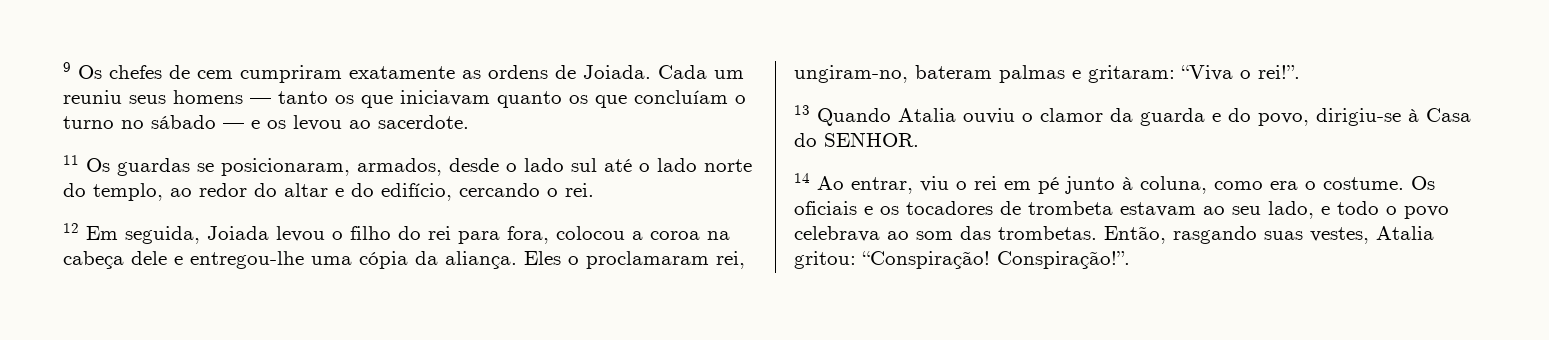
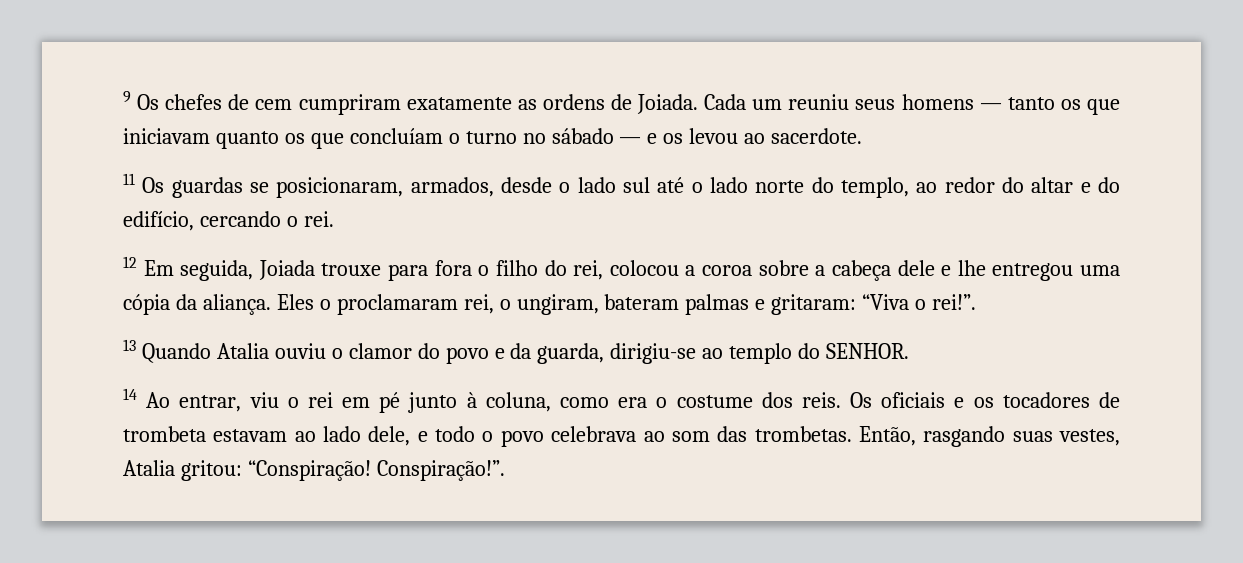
[276,226,549,244] levou o filho do rei para fora, -> [321,260,604,281] trouxe para fora o filho do rei,
[707,231,730,240] na -> [758,260,826,276] sobre a
[190,251,304,269] entregou-lhe -> [957,260,1074,281] lhe entregou
[794,65,908,83] ungiram-no, -> [499,294,599,315] o ungiram,
[1110,108,1471,126] da guarda e do povo, dirigiu-se à Casa -> [417,343,793,364] do povo e da guarda, dirigiu-se ao templo
[1323,177,1404,190] costume. -> [676,392,841,408] costume dos reis.
[1232,201,1314,219] seu lado, -> [323,426,411,446] lado dele,

